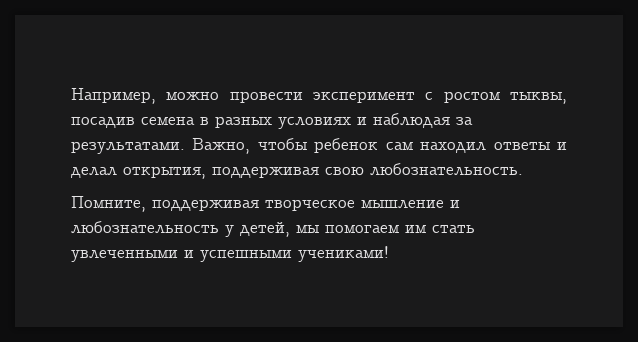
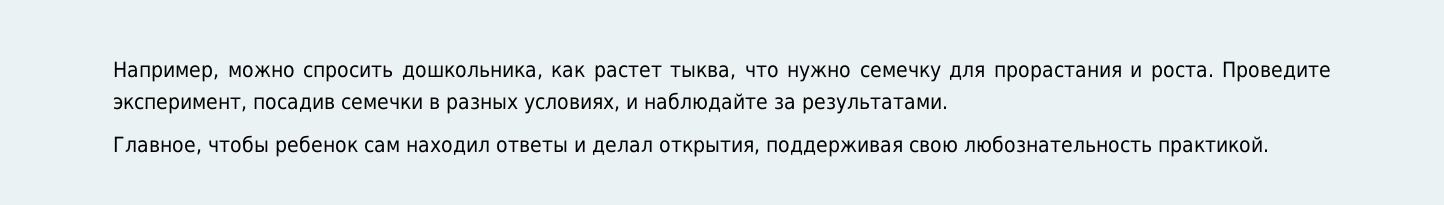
[229,91,567,104] [71,113,450,129] провести эксперимент с ростом тыквы, посадив семена в разных условиях и наблюдая -> [303,61,1331,82] [113,92,768,114] спросить дошкольника, как растет тыква, что нужно семечку для прорастания и роста. Проведите эксперимент, посадив семечки в разных условиях, и наблюдайте
[192,138,251,154] Важно, -> [113,136,202,155] // Главное,
[370,163,523,176] [71,196,460,212] [71,221,475,237] [71,246,389,262] любознательность. // Помните, поддерживая творческое мышление и любознательность у детей, мы помогаем им стать увлеченными и успешными учениками! -> [964,135,1269,157] любознательность практикой.

